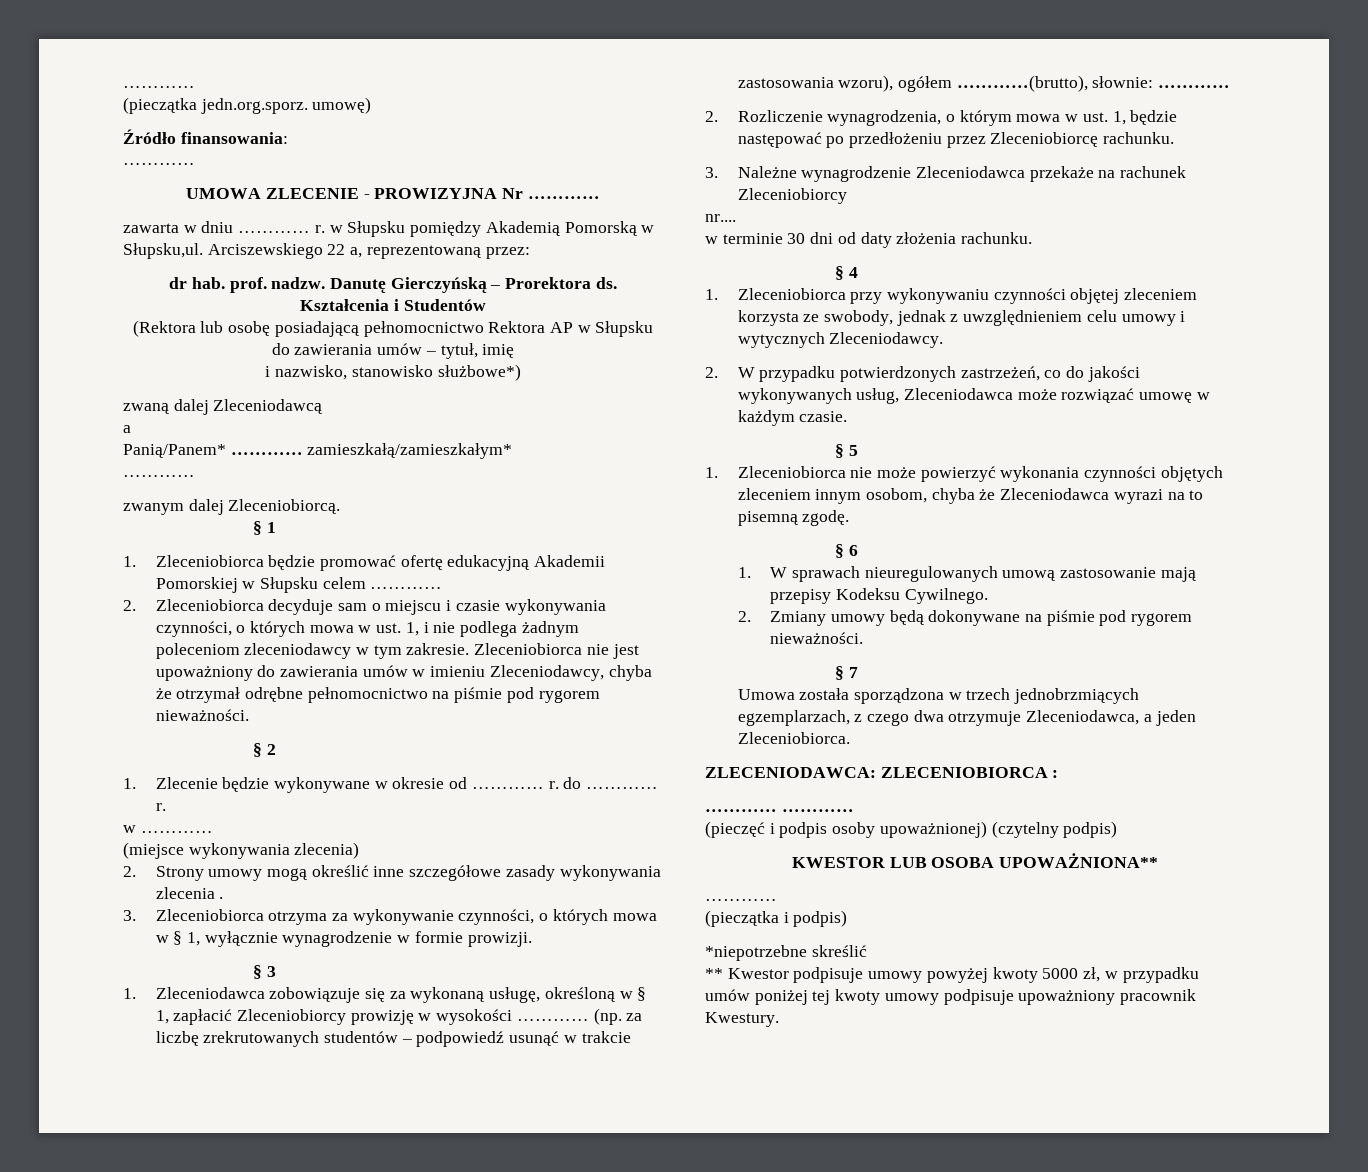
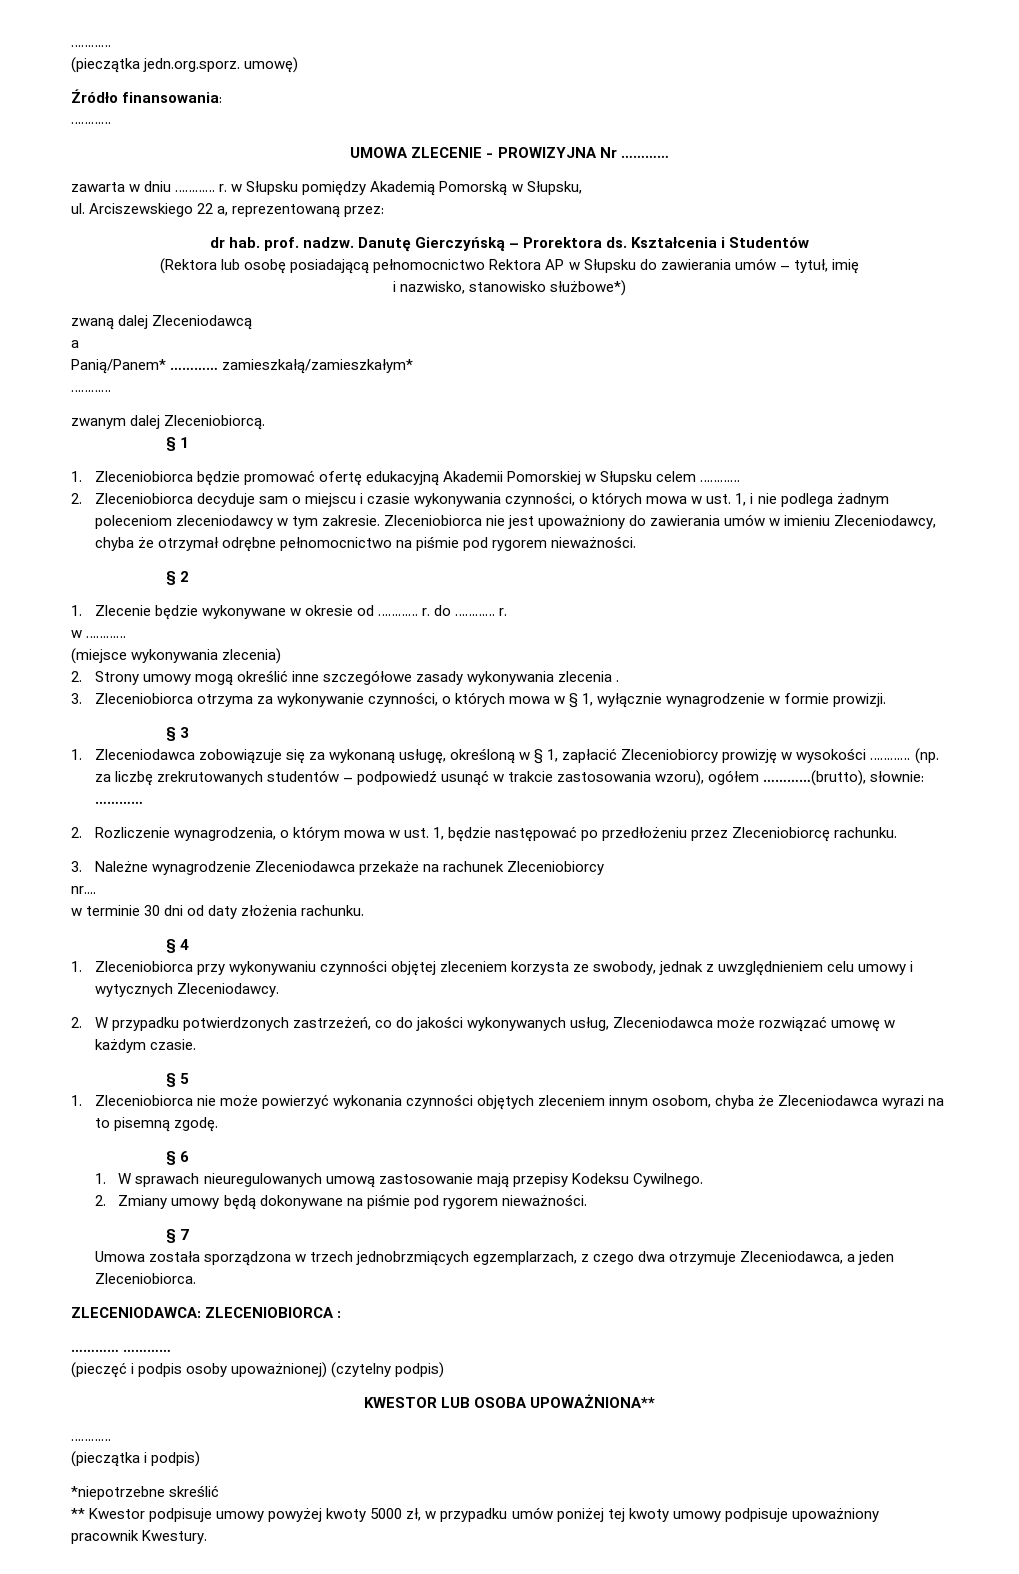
[123,243,203,259] Słupsku,ul. -> [526,181,582,195] [71,203,85,214] Słupsku, // ul.

